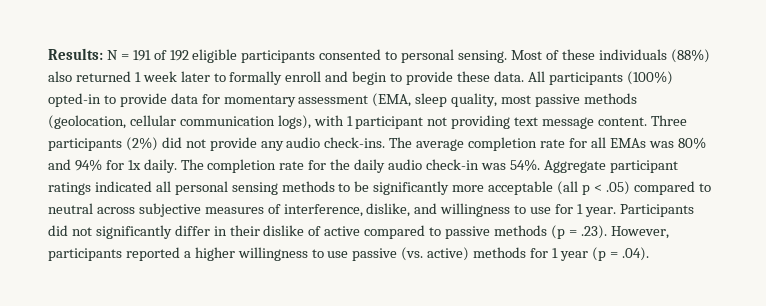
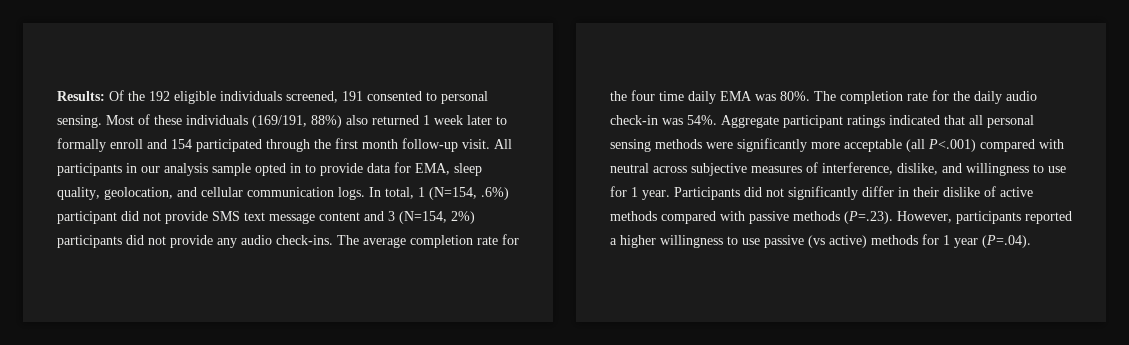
[106,49,316,63] N = 191 of 192 eligible participants -> [109,90,363,104] Of the 192 eligible individuals screened, 191
[670,49,710,63] (88%) -> [252,115,342,128] (169/191, 88%)
[352,71,673,85] [48,93,637,107] [48,115,687,129] [48,137,158,151] begin to provide these data. All participants (100%) opted-in to provide data for momentary assessment (EMA, sleep quality, most passive methods (geolocation, cellular communication logs), with 1 participant not providing text message content. Three participants (2%) -> [171,138,512,152] [57,162,482,176] [57,187,509,200] [57,211,475,224] [57,235,122,248] 154 participated through the first month follow-up visit. All participants in our analysis sample opted in to provide data for EMA, sleep quality, geolocation, and cellular communication logs. In total, 1 (N=154, .6%) participant did not provide SMS text message content and 3 (N=154, 2%) participants
[590,137,706,149] [48,159,177,173] all EMAs was 80% and 94% for 1x daily. -> [610,90,810,104] the four time daily EMA was 80%.
(152, 186) none -> [944,115,965,125] that
[338,181,370,192] to be -> [706,142,733,149] were
[581,181,711,195] p < .05) compared to -> [928,139,1064,152] P<.001) compared with
[364,225,607,239] compared to passive methods (p = .23). -> [610,211,893,224] methods compared with passive methods (P=.23).
[401,247,424,261] (vs. -> [808,235,825,248] (vs
[591,247,649,261] (p = .04). -> [982,235,1031,248] (P=.04).

